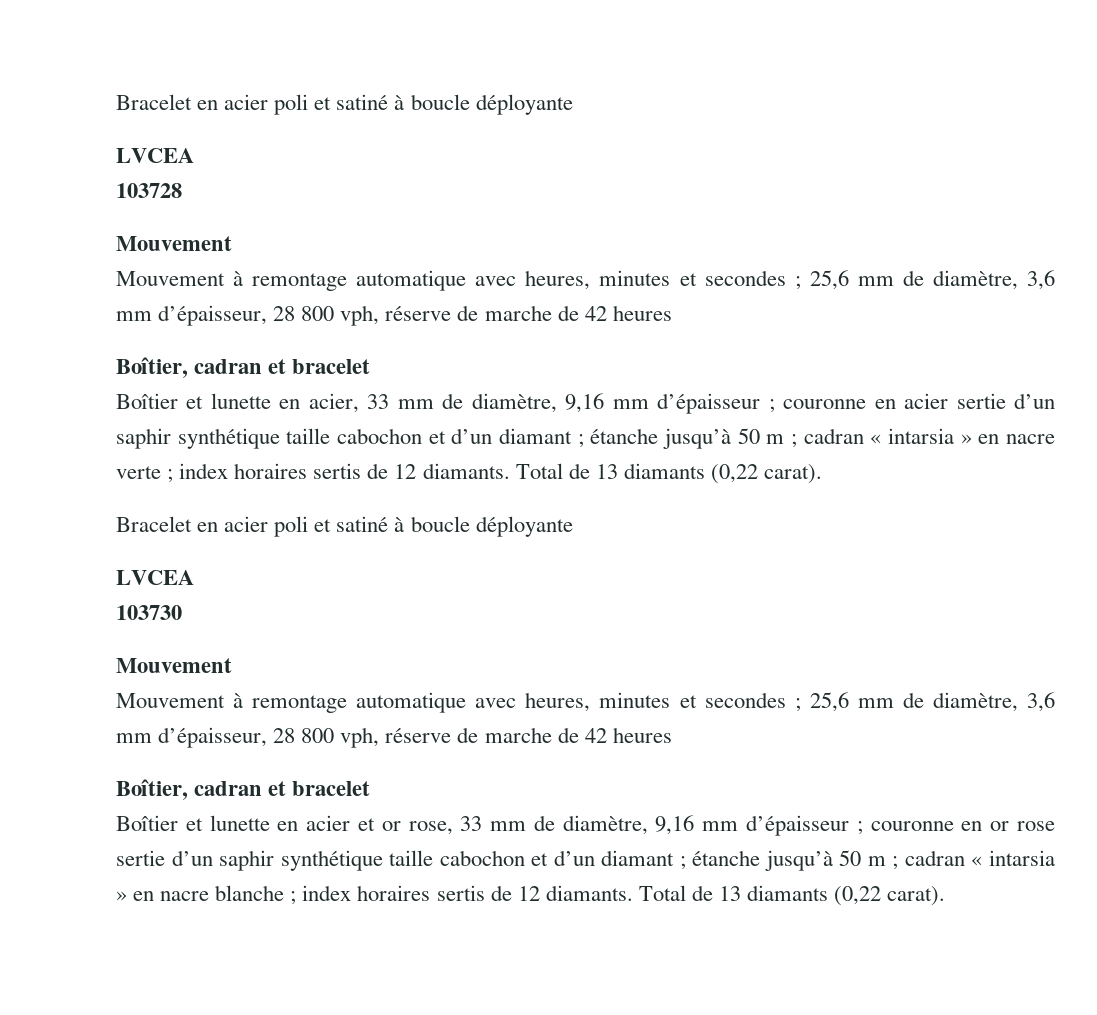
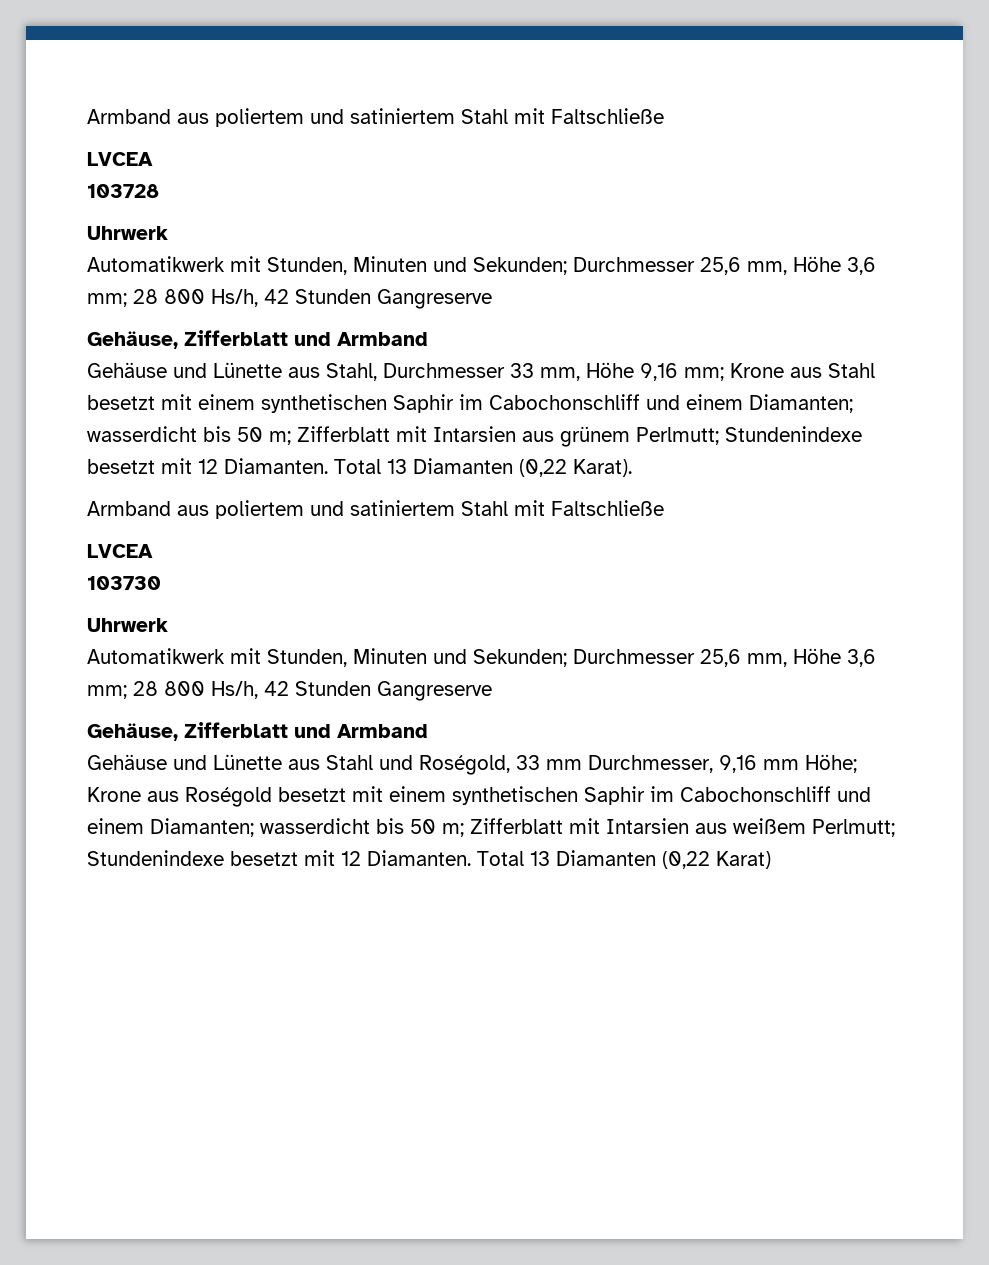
[116,94,573,115] [116,148,194,163] [116,183,182,198] [116,236,232,251] [116,270,1055,291] [116,305,672,326] [116,357,371,378] [116,393,1056,414] [116,428,1055,449] [116,463,822,484] [116,516,573,537] [116,570,194,585] [116,605,182,620] [116,658,232,673] [116,692,1055,713] [116,727,672,748] [116,779,371,800] [116,815,1055,836] [116,850,1055,871] [116,885,946,906] Bracelet en acier poli et satiné à boucle déployante // LVCEA // 103728 // Mouvement // Mouvement à remontage automatique avec heures, minutes et secondes ; 25,6 mm de diamètre, 3,6 mm d’épaisseur, 28 800 vph, réserve de marche de 42 heures // Boîtier, cadran et bracelet // Boîtier et lunette en acier, 33 mm de diamètre, 9,16 mm d’épaisseur ; couronne en acier sertie d’un saphir synthétique taille cabochon et d’un diamant ; étanche jusqu’à 50 m ; cadran « intarsia » en nacre verte ; index horaires sertis de 12 diamants. Total de 13 diamants (0,22 carat). // Bracelet en acier poli et satiné à boucle déployante // LVCEA // 103730 // Mouvement // Mouvement à remontage automatique avec heures, minutes et secondes ; 25,6 mm de diamètre, 3,6 mm d’épaisseur, 28 800 vph, réserve de marche de 42 heures // Boîtier, cadran et bracelet // Boîtier et lunette en acier et or rose, 33 mm de diamètre, 9,16 mm d’épaisseur ; couronne en or rose sertie d’un saphir synthétique taille cabochon et d’un diamant ; étanche jusqu’à 50 m ; cadran « intarsia » en nacre blanche ; index horaires sertis de 12 diamants. Total de 13 diamants (0,22 carat). -> [87,108,664,127] [87,152,153,166] [87,184,159,198] [87,226,168,240] [87,256,876,275] [87,289,492,309] [87,330,428,349] [87,362,875,381] [87,394,853,413] [87,426,862,447] [87,458,632,477] [87,500,664,519] [87,544,153,558] [87,576,161,590] [87,618,168,632] [87,648,876,667] [87,681,492,701] [87,722,428,741] [87,754,857,775] [87,786,871,807] [87,818,895,837] [87,850,771,869] Armband aus poliertem und satiniertem Stahl mit Faltschließe // LVCEA // 103728 // Uhrwerk // Automatikwerk mit Stunden, Minuten und Sekunden; Durchmesser 25,6 mm, Höhe 3,6 mm; 28 800 Hs/h, 42 Stunden Gangreserve // Gehäuse, Zifferblatt und Armband // Gehäuse und Lünette aus Stahl, Durchmesser 33 mm, Höhe 9,16 mm; Krone aus Stahl besetzt mit einem synthetischen Saphir im Cabochonschliff und einem Diamanten; wasserdicht bis 50 m; Zifferblatt mit Intarsien aus grünem Perlmutt; Stundenindexe besetzt mit 12 Diamanten. Total 13 Diamanten (0,22 Karat). // Armband aus poliertem und satiniertem Stahl mit Faltschließe // LVCEA // 103730 // Uhrwerk // Automatikwerk mit Stunden, Minuten und Sekunden; Durchmesser 25,6 mm, Höhe 3,6 mm; 28 800 Hs/h, 42 Stunden Gangreserve // Gehäuse, Zifferblatt und Armband // Gehäuse und Lünette aus Stahl und Roségold, 33 mm Durchmesser, 9,16 mm Höhe; Krone aus Roségold besetzt mit einem synthetischen Saphir im Cabochonschliff und einem Diamanten; wasserdicht bis 50 m; Zifferblatt mit Intarsien aus weißem Perlmutt; Stundenindexe besetzt mit 12 Diamanten. Total 13 Diamanten (0,22 Karat)

